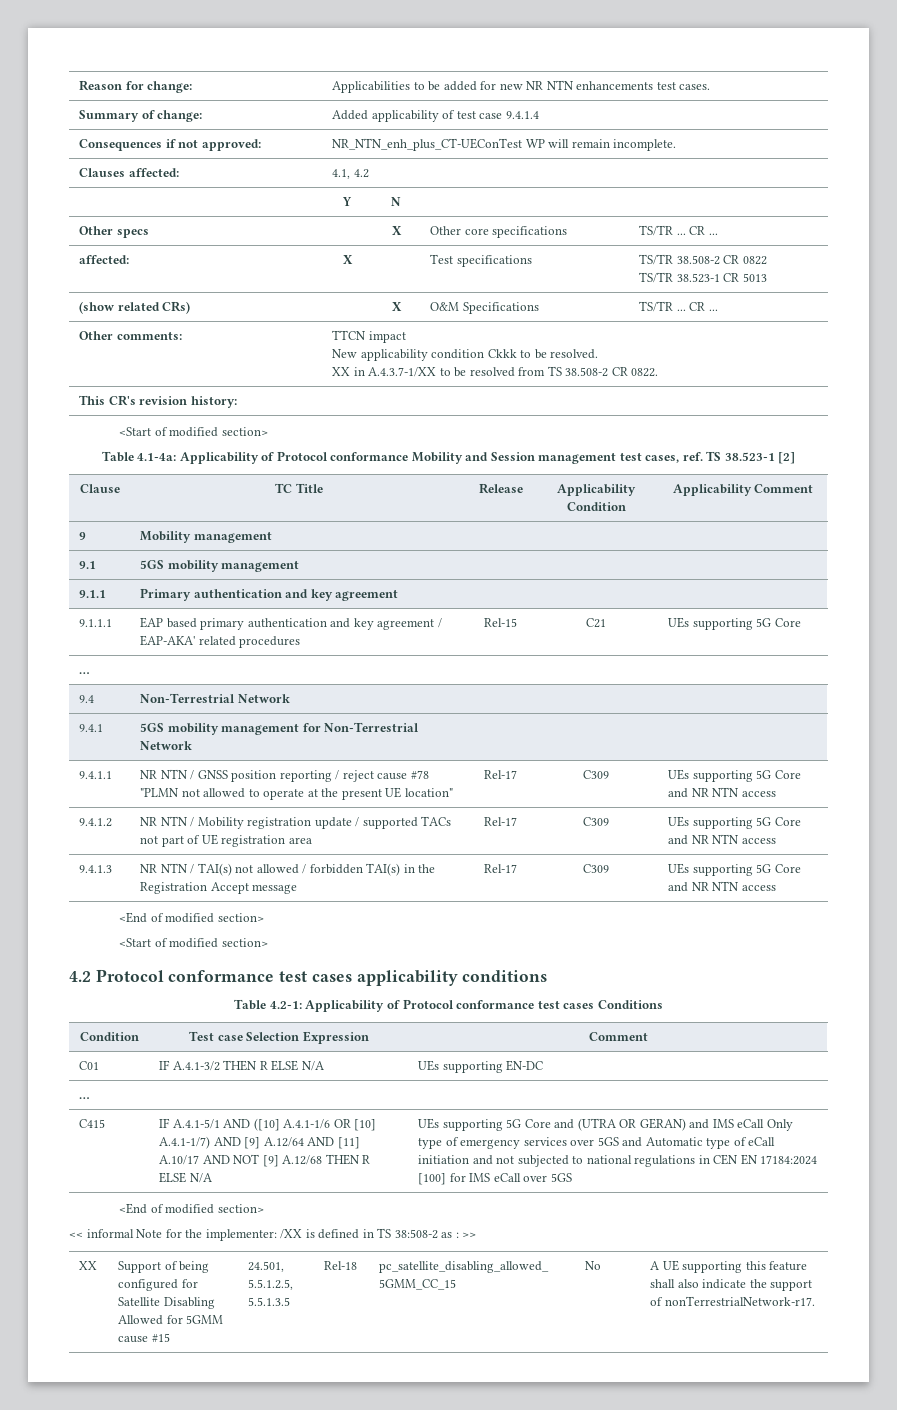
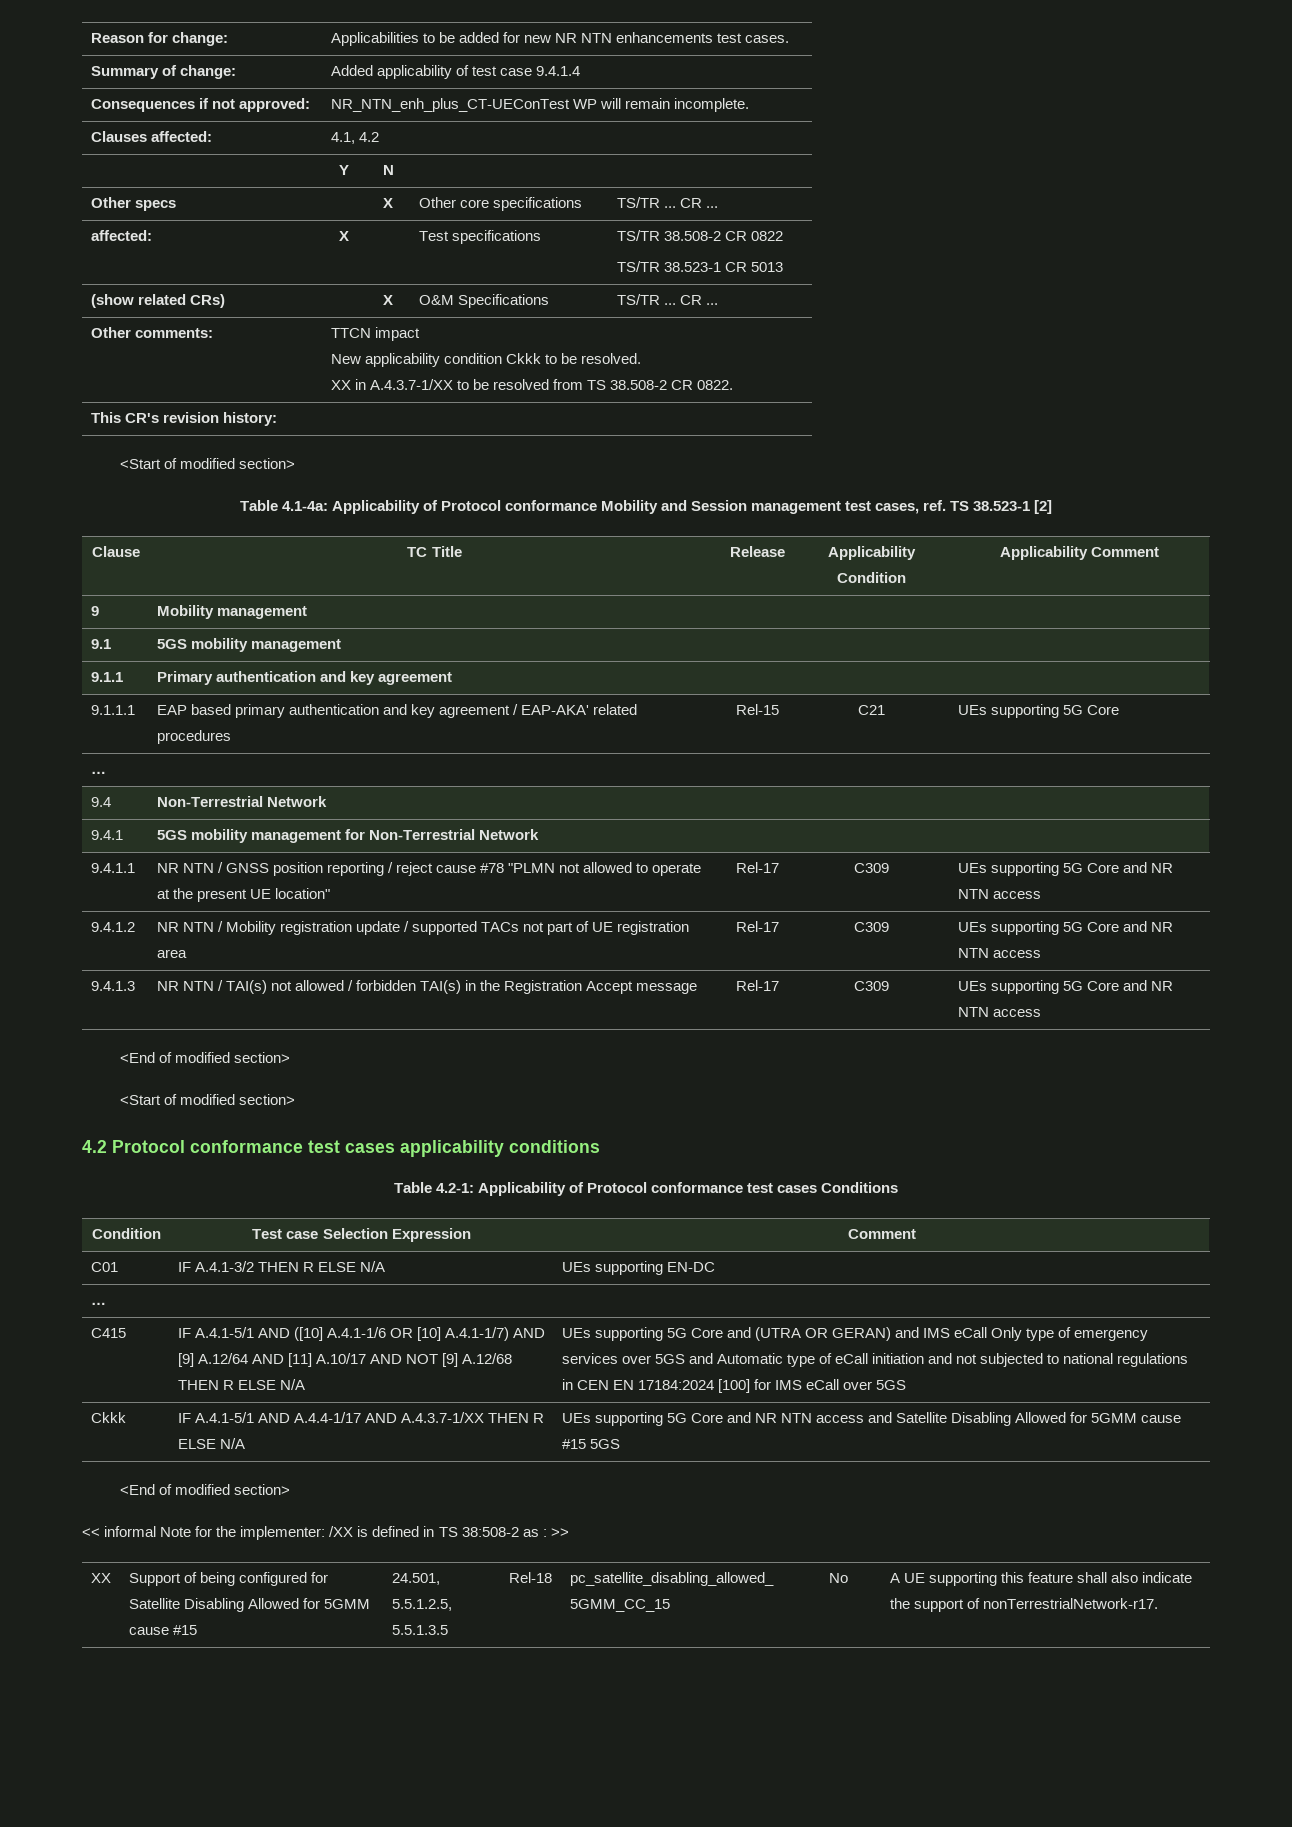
(572, 1177) none -> [90,1412,126,1423] [177,1412,544,1423] [177,1438,245,1449] [561,1412,1182,1426] [561,1439,620,1449] // Ckkk | IF A.4.1-5/1 AND A.4.4-1/17 AND A.4.3.7-1/XX THEN R ELSE N/A | UEs supporting 5G Core and NR NTN access and Satellite Disabling Allowed for 5GMM cause #15 5GS

